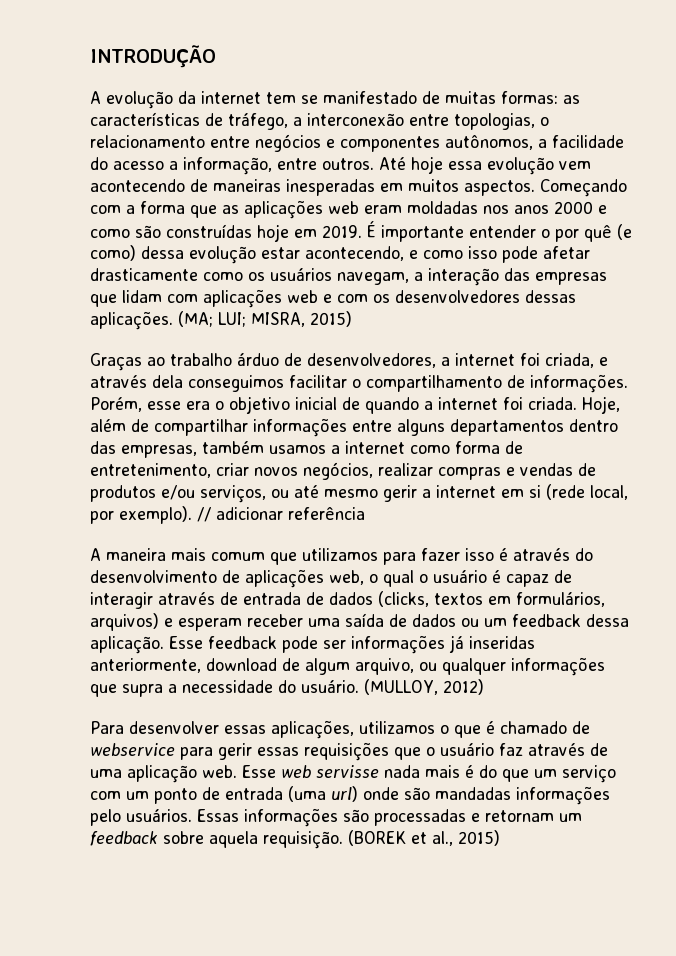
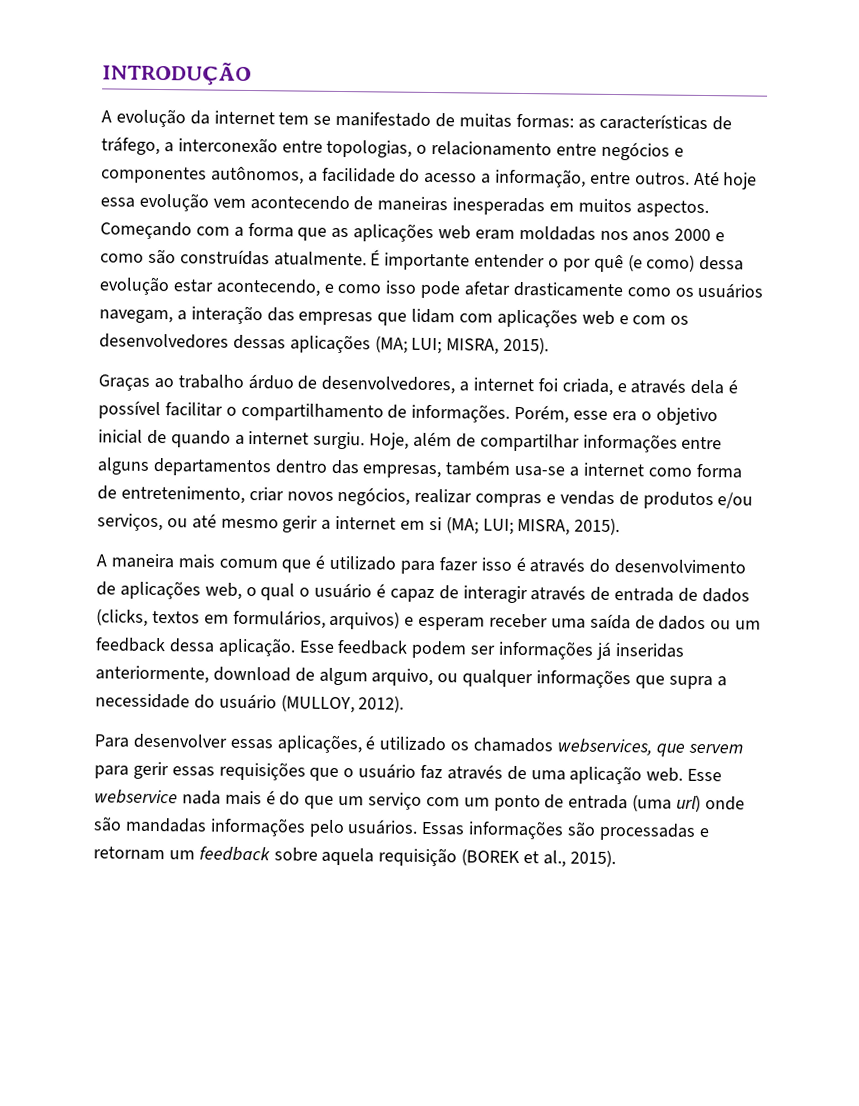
[257,224,362,242] hoje em 2019. -> [273,251,367,267] atualmente.
[90,311,352,330] aplicações. (MA; LUI; MISRA, 2015) -> [289,334,550,355] aplicações (MA; LUI; MISRA, 2015).
[188,375,284,392] conseguimos -> [728,379,739,394] [98,400,161,420] é possível
[503,397,577,410] foi criada. -> [313,431,366,450] surgiu.
[269,445,326,454] usamos -> [514,465,566,477] usa-se
[546,484,628,500] [90,506,365,524] (rede local, por exemplo). // adicionar referência -> [445,516,621,536] (MA; LUI; MISRA, 2015).
[302,548,378,561] utilizamos -> [315,554,397,571] é utilizado
[282,636,318,653] pode -> [411,640,468,659] podem
[301,679,484,695] usuário. (MULLOY, 2012) -> [218,693,405,714] usuário (MULLOY, 2012).
[359,721,590,738] [90,743,175,756] utilizamos o que é chamado de webservice -> [365,735,743,757] é utilizado os chamados webservices, que servem
[281,765,379,778] web servisse -> [94,789,178,805] webservice
[263,831,343,849] requisição. -> [378,847,458,867] requisição
[458,830,500,846] 2015) -> [569,849,616,868] 2015).

